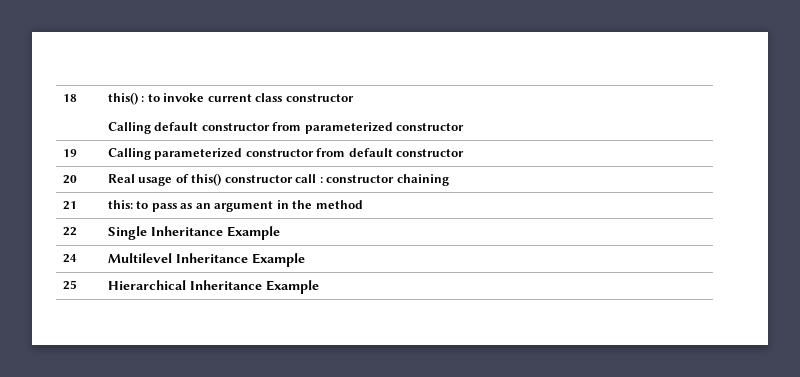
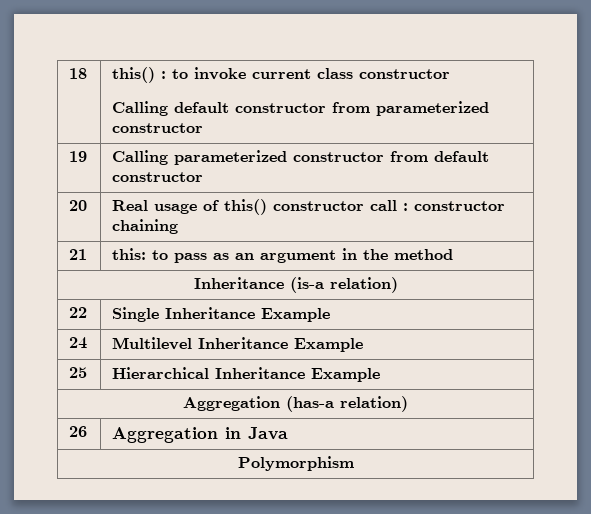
(363, 204) none -> [193,277,398,293] // Inheritance (is-a relation)
(319, 287) none -> [183,396,408,412] [69,426,88,437] [112,427,289,443] [237,456,354,471] // Aggregation (has-a relation) // 26 | Aggregation in Java // Polymorphism

